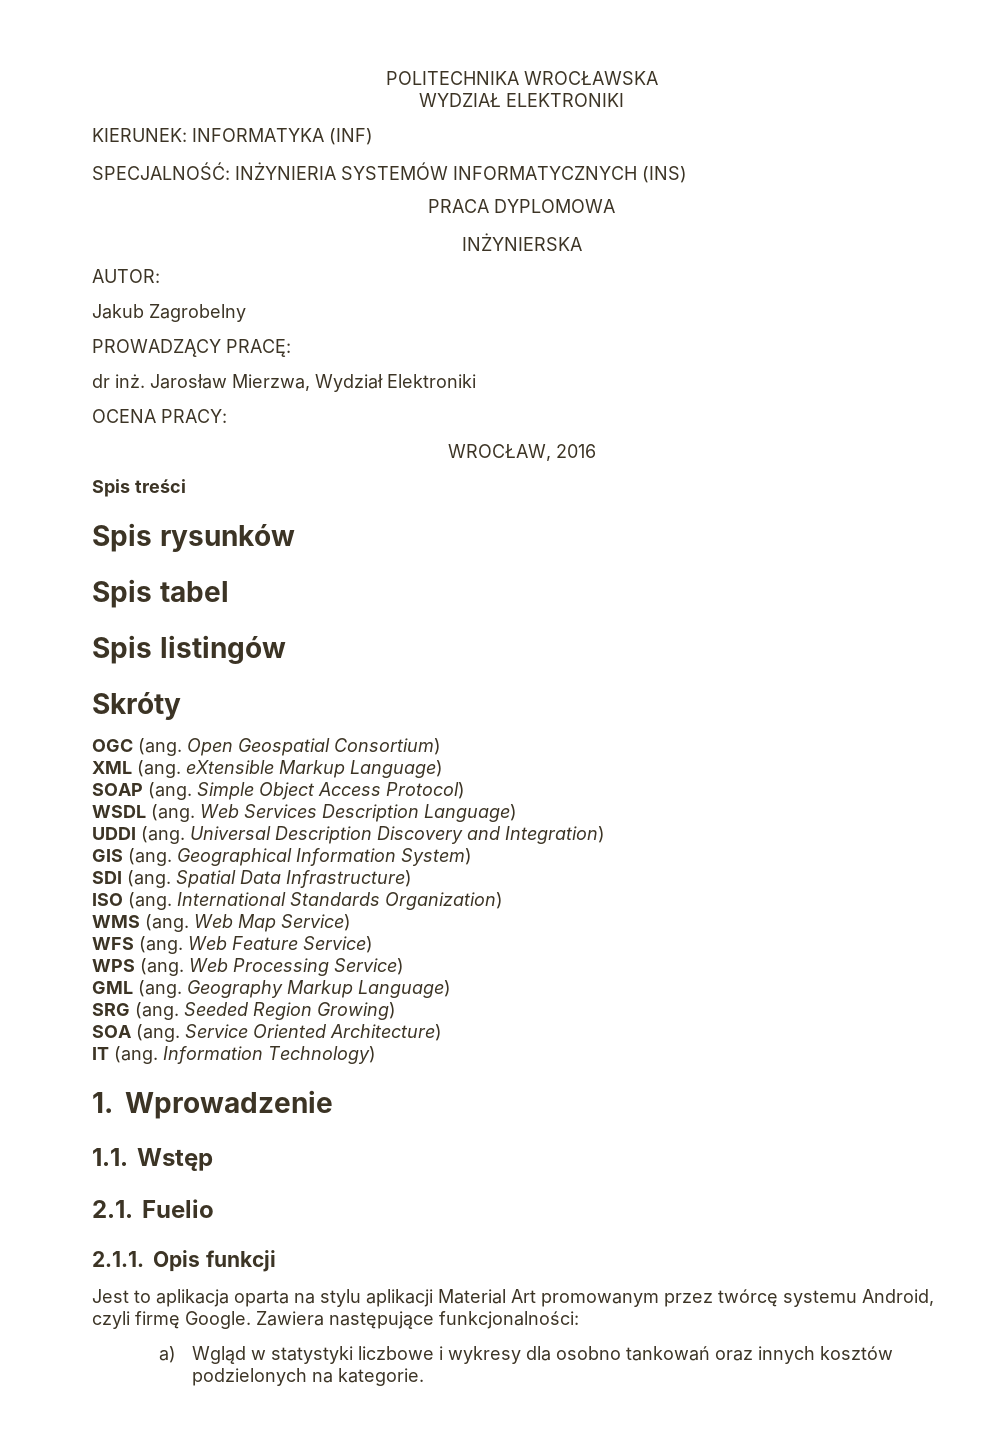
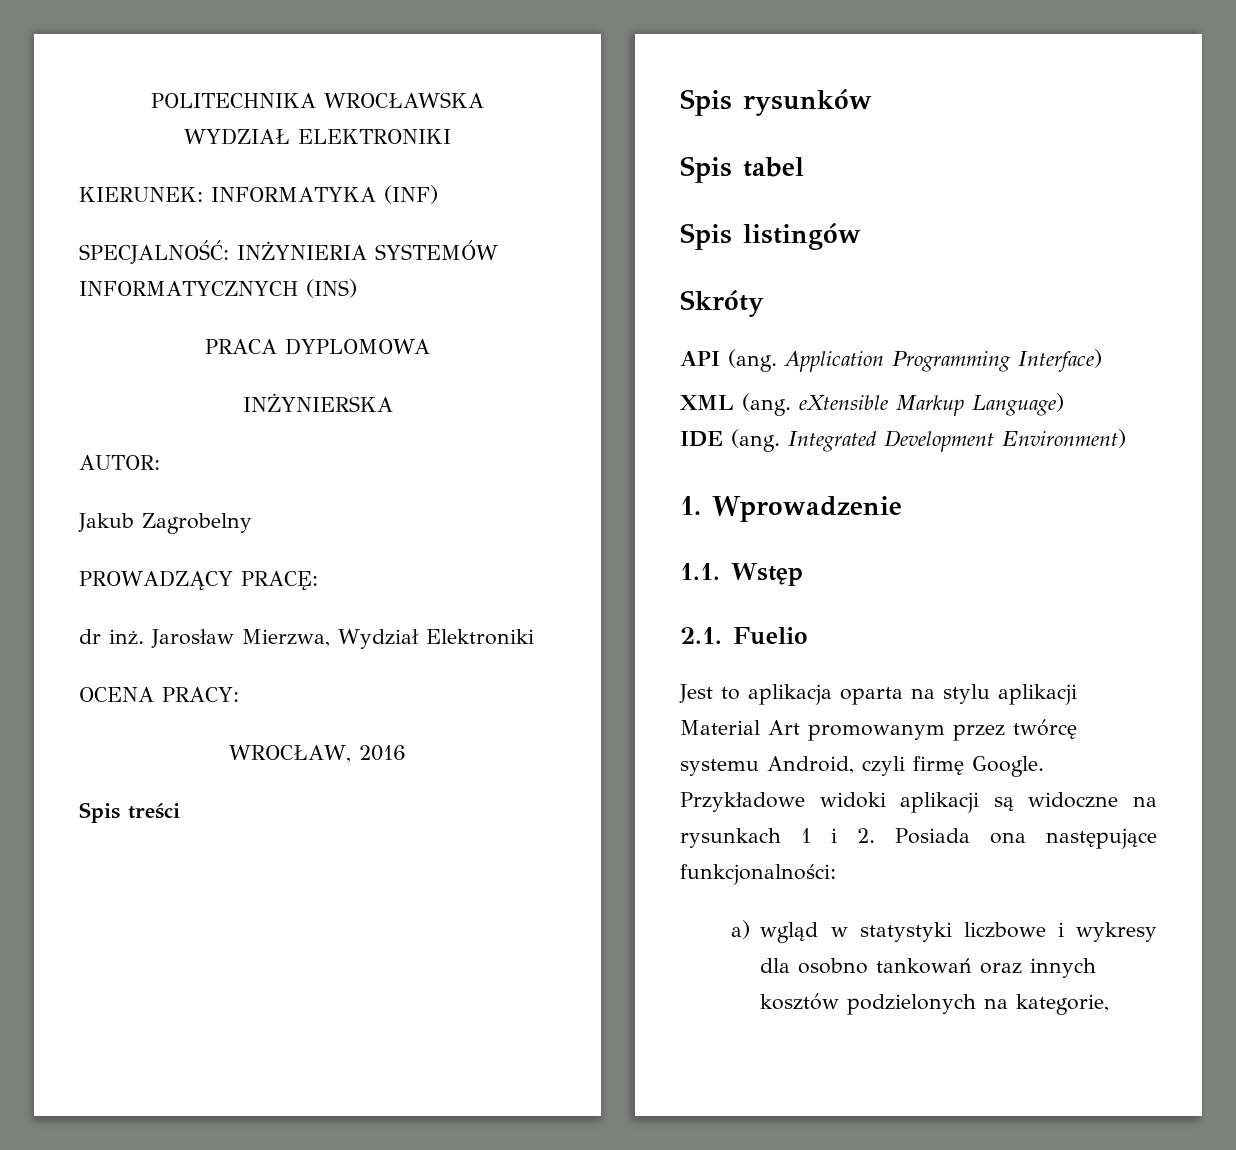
[92,738,441,756] OGC (ang. Open Geospatial Consortium) -> [680,349,1102,372] API (ang. Application Programming Interface)
[92,782,465,800] [92,804,517,822] [92,826,605,844] [92,848,472,866] [92,870,412,888] [92,892,503,910] [92,914,351,932] [92,936,373,954] [92,958,404,976] [92,980,451,998] [92,1002,396,1020] [92,1024,442,1042] [92,1046,376,1064] SOAP (ang. Simple Object Access Protocol) // WSDL (ang. Web Services Description Language) // UDDI (ang. Universal Description Discovery and Integration) // GIS (ang. Geographical Information System) // SDI (ang. Spatial Data Infrastructure) // ISO (ang. International Standards Organization) // WMS (ang. Web Map Service) // WFS (ang. Web Feature Service) // WPS (ang. Web Processing Service) // GML (ang. Geography Markup Language) // SRG (ang. Seeded Region Growing) // SOA (ang. Service Oriented Architecture) // IT (ang. Information Technology) -> [680,429,1126,452] IDE (ang. Integrated Development Environment)
[92,1250,276,1272] // 2.1.1. Opis funkcji -> (807, 636) none
[256,1311,324,1326] Zawiera -> [680,792,1157,813] [680,828,1026,848] Przykładowe widoki aplikacji są widoczne na rysunkach 1 i 2. Posiada ona
[192,1346,247,1364] Wgląd -> [760,922,819,943] wgląd
[338,1368,425,1386] kategorie. -> [1016,994,1110,1015] kategorie,

